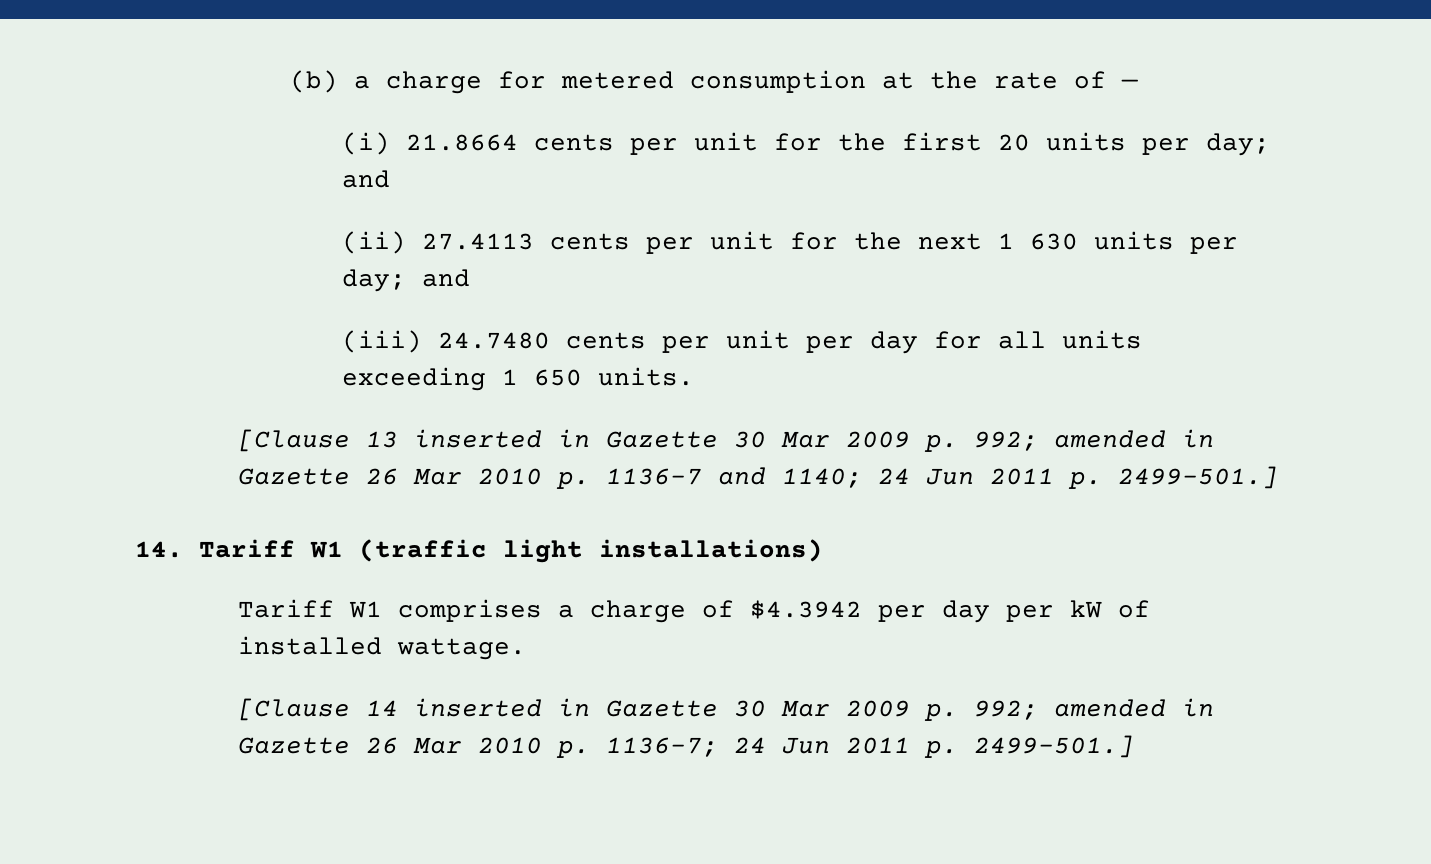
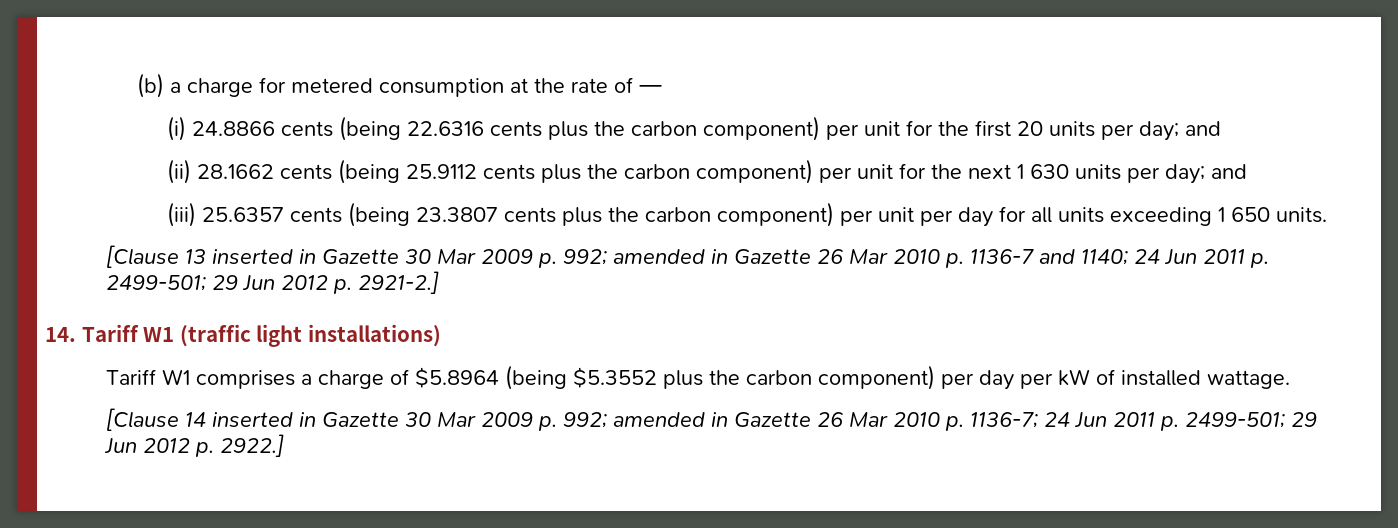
[405,134,614,151] 21.8664 cents -> [192,116,821,141] 24.8866 cents (being 22.6316 cents plus the carbon component)
[421,233,630,250] 27.4113 cents -> [197,159,814,184] 28.1662 cents (being 25.9112 cents plus the carbon component)
[437,332,646,349] 24.7480 cents -> [202,202,835,227] 25.6357 cents (being 23.3807 cents plus the carbon component)
[1118,466,1279,489] 2499-501.] -> [106,271,440,294] 2499-501; 29 Jun 2012 p. 2921-2.]
[750,600,863,619] $4.3942 -> [415,365,936,390] $5.8964 (being $5.3552 plus the carbon component)
[974,735,1135,758] 2499-501.] -> [1185,412,1318,428] [104,434,285,457] 2499-501; 29 Jun 2012 p. 2922.]

